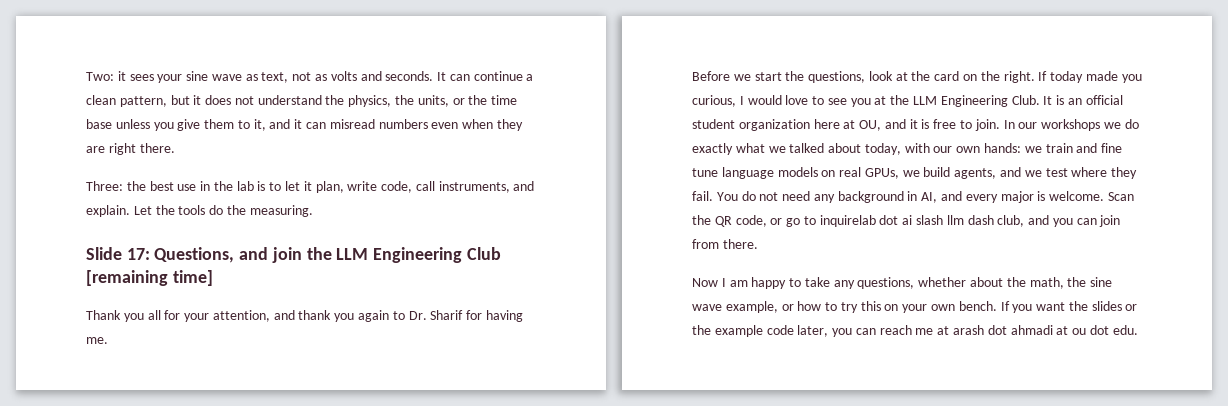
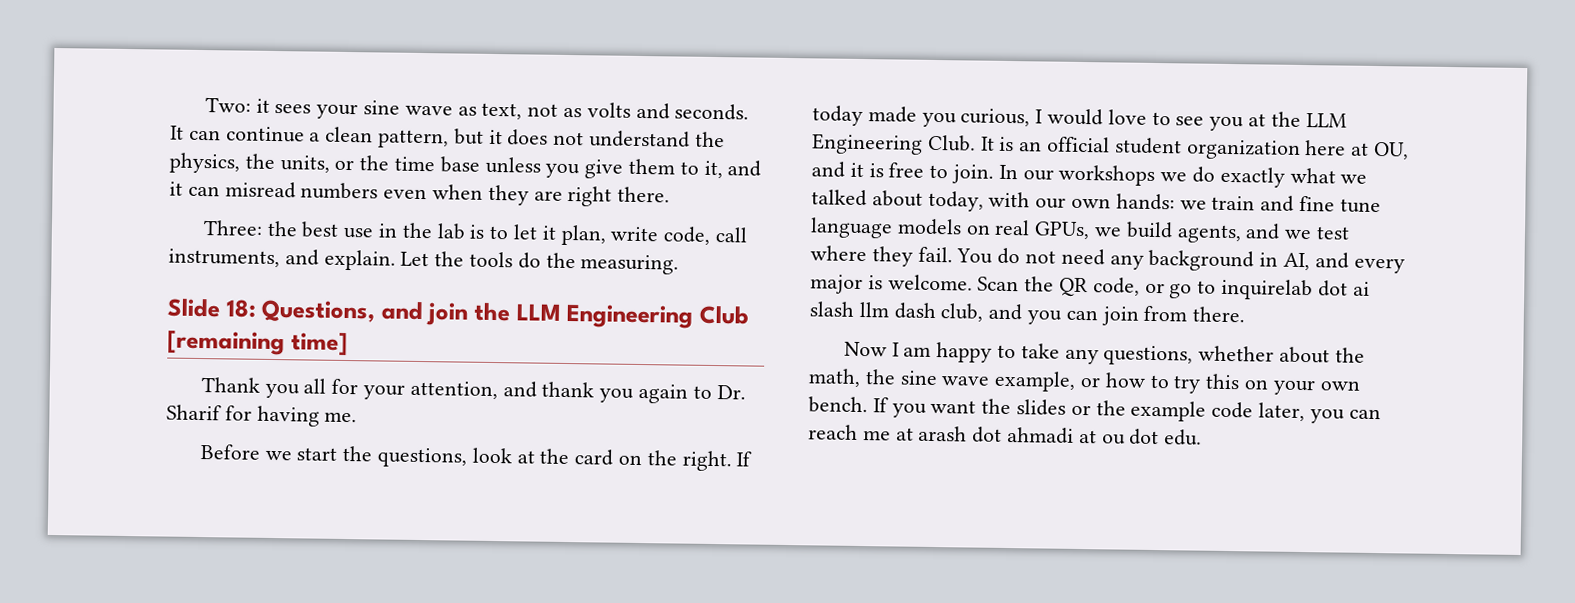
[126,248,150,260] 17: -> [225,299,256,318] 18:

